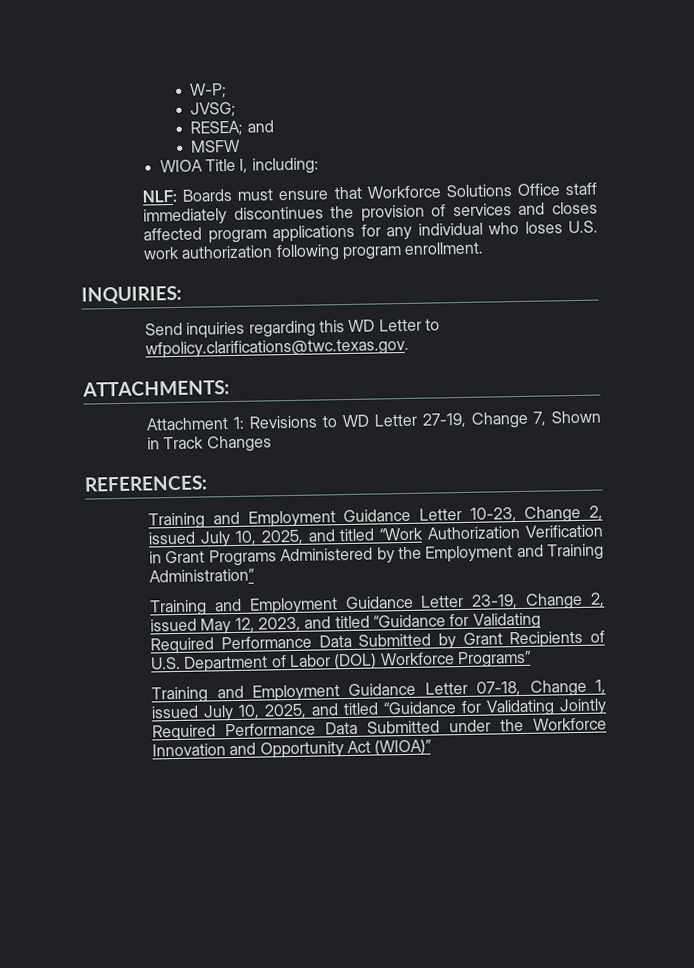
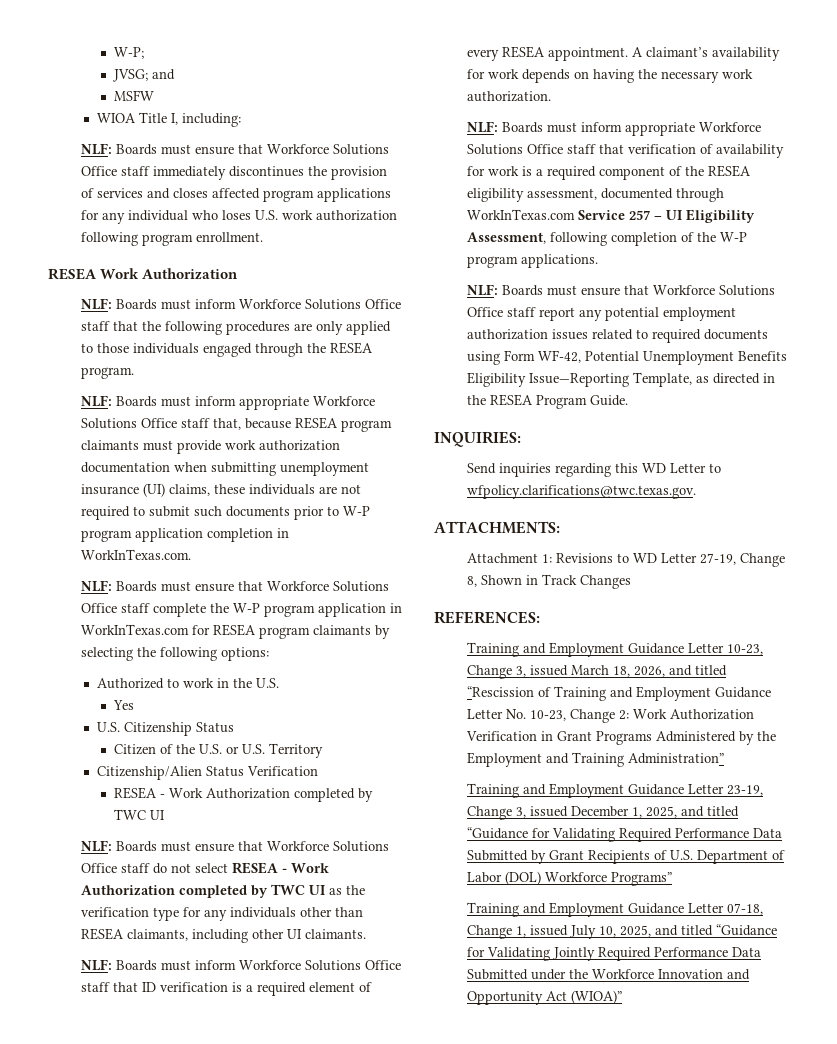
[190,120,244,137] // RESEA; -> (148, 75) none
(484, 248) none -> [48,268,239,280] [81,298,402,310] [81,321,392,335] [81,342,374,357] [81,367,135,379] [81,395,376,410] [81,417,393,432] [81,440,341,454] [81,462,370,476] [81,483,362,497] [81,506,371,520] [81,528,290,542] [81,549,192,560] [81,580,390,592] [81,603,403,617] [81,624,391,639] [81,647,270,661] [97,678,280,689] [112,700,134,710] [97,722,235,736] [113,743,323,758] [97,766,319,780] [113,787,373,802] [113,809,165,820] [81,840,390,852] [81,862,330,874] [81,884,366,898] [81,907,364,921] [81,928,367,943] [81,959,402,971] [81,982,373,996] [467,46,781,61] [467,69,754,83] [467,91,552,102] [467,121,762,136] [467,144,785,158] [467,165,752,180] [467,188,725,202] [467,209,756,223] [467,232,748,246] [467,254,599,268] [467,284,776,296] [467,307,737,321] [467,329,769,343] [467,350,788,365] [467,372,776,387] [467,394,629,409] // RESEA Work Authorization // NLF: Boards must inform Workforce Solutions Office staff that the following procedures are only applied to those individuals engaged through the RESEA program. // NLF: Boards must inform appropriate Workforce Solutions Office staff that, because RESEA program claimants must provide work authorization documentation when submitting unemployment insurance (UI) claims, these individuals are not required to submit such documents prior to W-P program application completion in WorkInTexas.com. // NLF: Boards must ensure that Workforce Solutions Office staff complete the W-P program application in WorkInTexas.com for RESEA program claimants by selecting the following options: // Authorized to work in the U.S. // Yes // U.S. Citizenship Status // Citizen of the U.S. or U.S. Territory // Citizenship/Alien Status Verification // RESEA - Work Authorization completed by TWC UI // NLF: Boards must ensure that Workforce Solutions Office staff do not select RESEA - Work Authorization completed by TWC UI as the verification type for any individuals other than RESEA claimants, including other UI claimants. // NLF: Boards must inform Workforce Solutions Office staff that ID verification is a required element of every RESEA appointment. A claimant’s availability for work depends on having the necessary work authorization. // NLF: Boards must inform appropriate Workforce Solutions Office staff that verification of availability for work is a required component of the RESEA eligibility assessment, documented through WorkInTexas.com Service 257 – UI Eligibility Assessment, following completion of the W-P program applications. // NLF: Boards must ensure that Workforce Solutions Office staff report any potential employment authorization issues related to required documents using Form WF-42, Potential Unemployment Benefits Eligibility Issue—Reporting Template, as directed in the RESEA Program Guide.
[533,411,548,426] 7, -> [467,576,478,587] 8,
[589,505,604,520] [148,527,424,548] 2, issued July 10, 2025, and titled “Work -> [516,665,728,677] [467,686,772,701] [467,709,668,723] 3, issued March 18, 2026, and titled “Rescission of Training and Employment Guidance Letter No. 10-23, Change 2: Work
[590,592,605,607] [150,616,302,635] 2, issued May 12, 2023, -> [516,806,678,818] 3, issued December 1, 2025,

